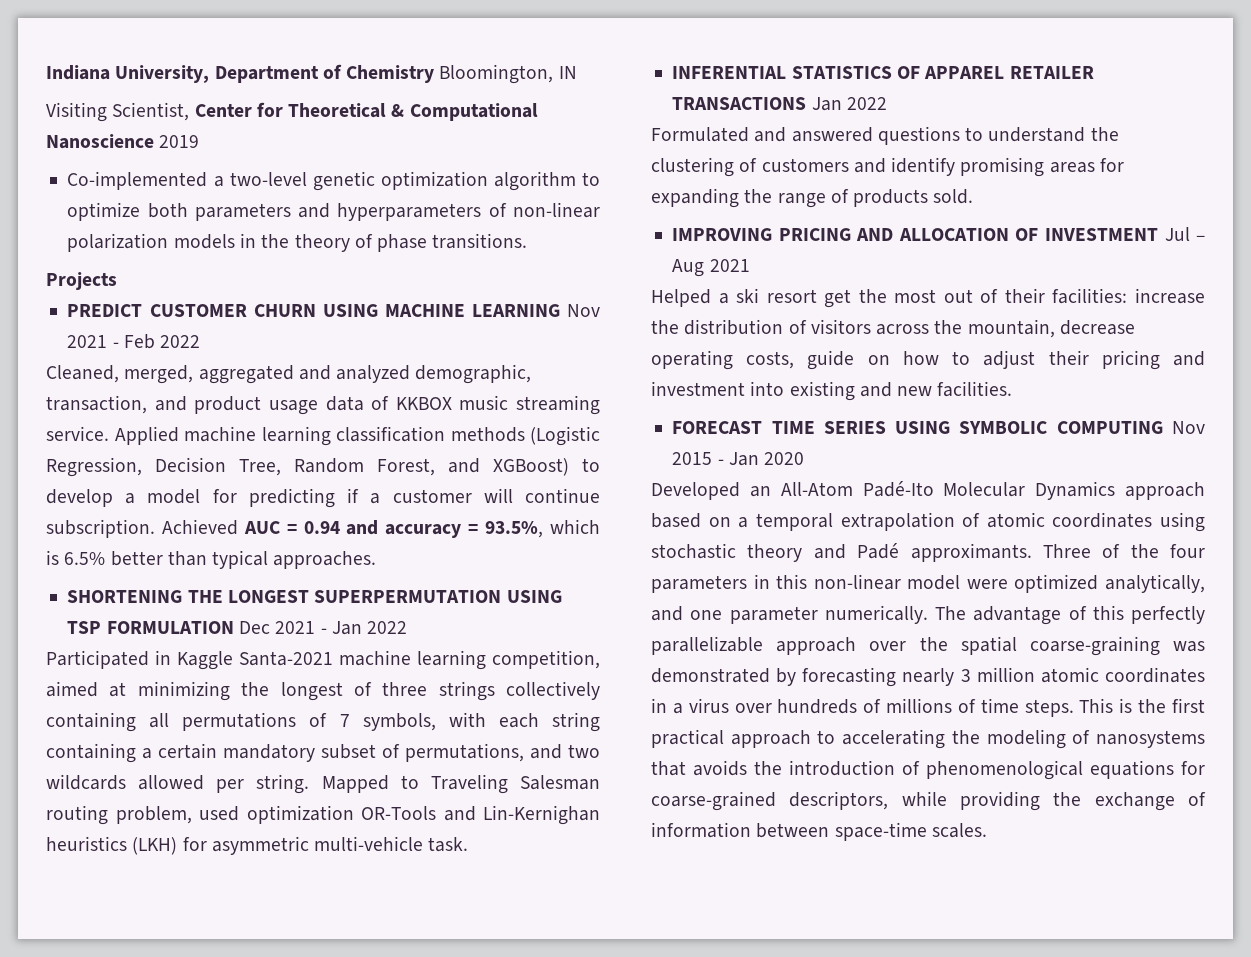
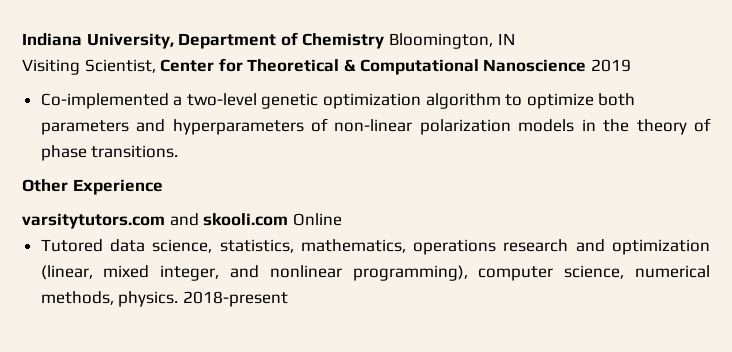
[46,272,117,290] [67,304,600,317] [67,334,201,349] [46,364,532,384] [46,395,600,415] [46,426,600,446] [46,457,600,477] [46,488,600,508] [46,519,601,538] [46,550,377,569] [67,590,562,603] [67,621,408,635] [46,650,600,670] [46,681,600,701] [46,712,600,732] [46,743,600,763] [46,774,601,794] [46,805,600,825] [46,836,469,855] [672,66,1094,79] [672,97,887,111] [651,126,1119,145] [651,157,1124,177] [651,188,974,208] [672,227,1205,241] [672,259,750,277] [651,288,1205,308] [651,319,1135,338] [651,350,1205,370] [651,381,1013,401] [672,421,1205,434] [672,452,805,466] [651,481,1205,500] [651,512,1205,532] [651,543,1205,562] [651,574,1205,593] [651,605,1205,625] [651,636,1205,656] [651,667,1205,687] [651,698,1205,717] [651,729,1205,749] [651,760,1205,780] [651,791,1206,811] [651,822,987,841] Projects // PREDICT CUSTOMER CHURN USING MACHINE LEARNING Nov 2021 - Feb 2022 // Cleaned, merged, aggregated and analyzed demographic, transaction, and product usage data of KKBOX music streaming service. Applied machine learning classification methods (Logistic Regression, Decision Tree, Random Forest, and XGBoost) to develop a model for predicting if a customer will continue subscription. Achieved AUC = 0.94 and accuracy = 93.5%, which is 6.5% better than typical approaches. // SHORTENING THE LONGEST SUPERPERMUTATION USING TSP FORMULATION Dec 2021 - Jan 2022 // Participated in Kaggle Santa-2021 machine learning competition, aimed at minimizing the longest of three strings collectively containing all permutations of 7 symbols, with each string containing a certain mandatory subset of permutations, and two wildcards allowed per string. Mapped to Traveling Salesman routing problem, used optimization OR-Tools and Lin-Kernighan heuristics (LKH) for asymmetric multi-vehicle task. // INFERENTIAL STATISTICS OF APPAREL RETAILER TRANSACTIONS Jan 2022 // Formulated and answered questions to understand the clustering of customers and identify promising areas for expanding the range of products sold. // IMPROVING PRICING AND ALLOCATION OF INVESTMENT Jul – Aug 2021 // Helped a ski resort get the most out of their facilities: increase the distribution of visitors across the mountain, decrease operating costs, guide on how to adjust their pricing and investment into existing and new facilities. // FORECAST TIME SERIES USING SYMBOLIC COMPUTING Nov 2015 - Jan 2020 // Developed an All-Atom Padé-Ito Molecular Dynamics approach based on a temporal extrapolation of atomic coordinates using stochastic theory and Padé approximants. Three of the four parameters in this non-linear model were optimized analytically, and one parameter numerically. The advantage of this perfectly parallelizable approach over the spatial coarse-graining was demonstrated by forecasting nearly 3 million atomic coordinates in a virus over hundreds of millions of time steps. This is the first practical approach to accelerating the modeling of nanosystems that avoids the introduction of phenomenological equations for coarse-grained descriptors, while providing the exchange of information between space-time scales. -> [22,179,163,195] [22,213,342,229] [40,239,710,255] [40,265,710,281] [40,291,288,307] Other Experience // varsitytutors.com and skooli.com Online // Tutored data science, statistics, mathematics, operations research and optimization (linear, mixed integer, and nonlinear programming), computer science, numerical methods, physics. 2018-present

